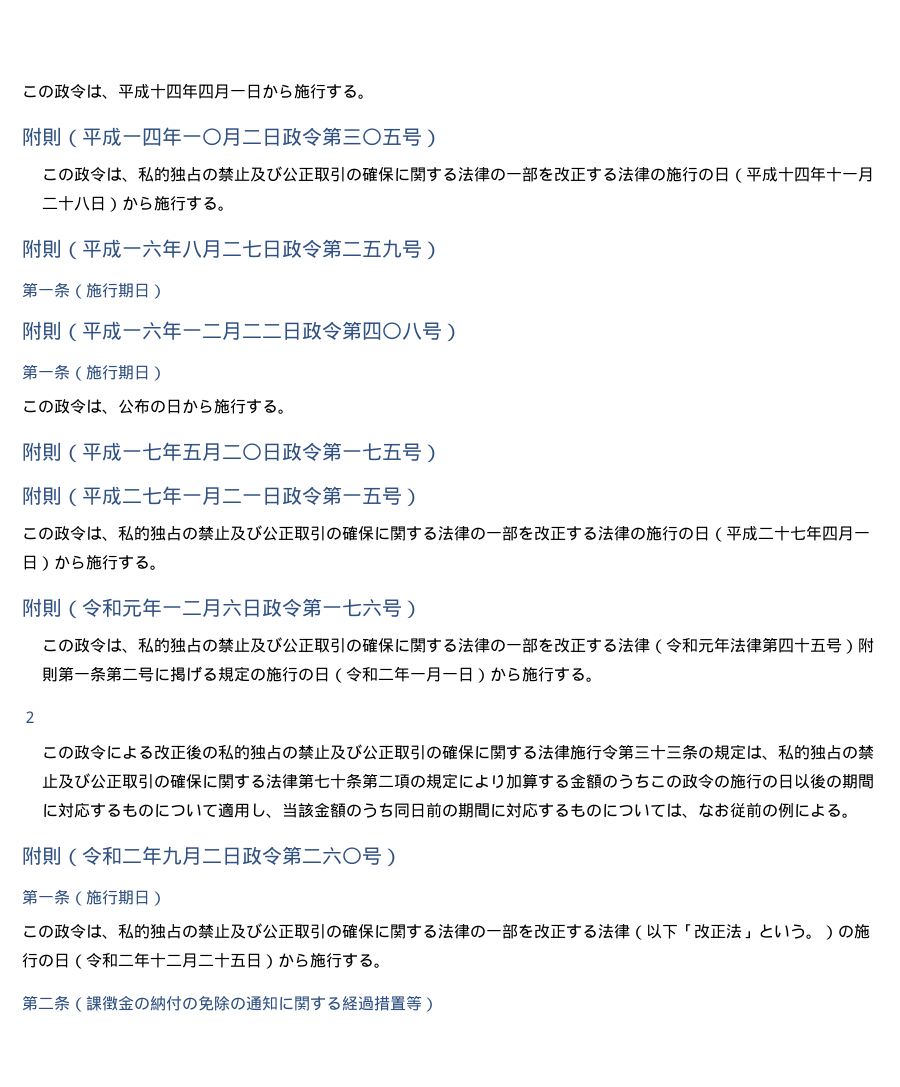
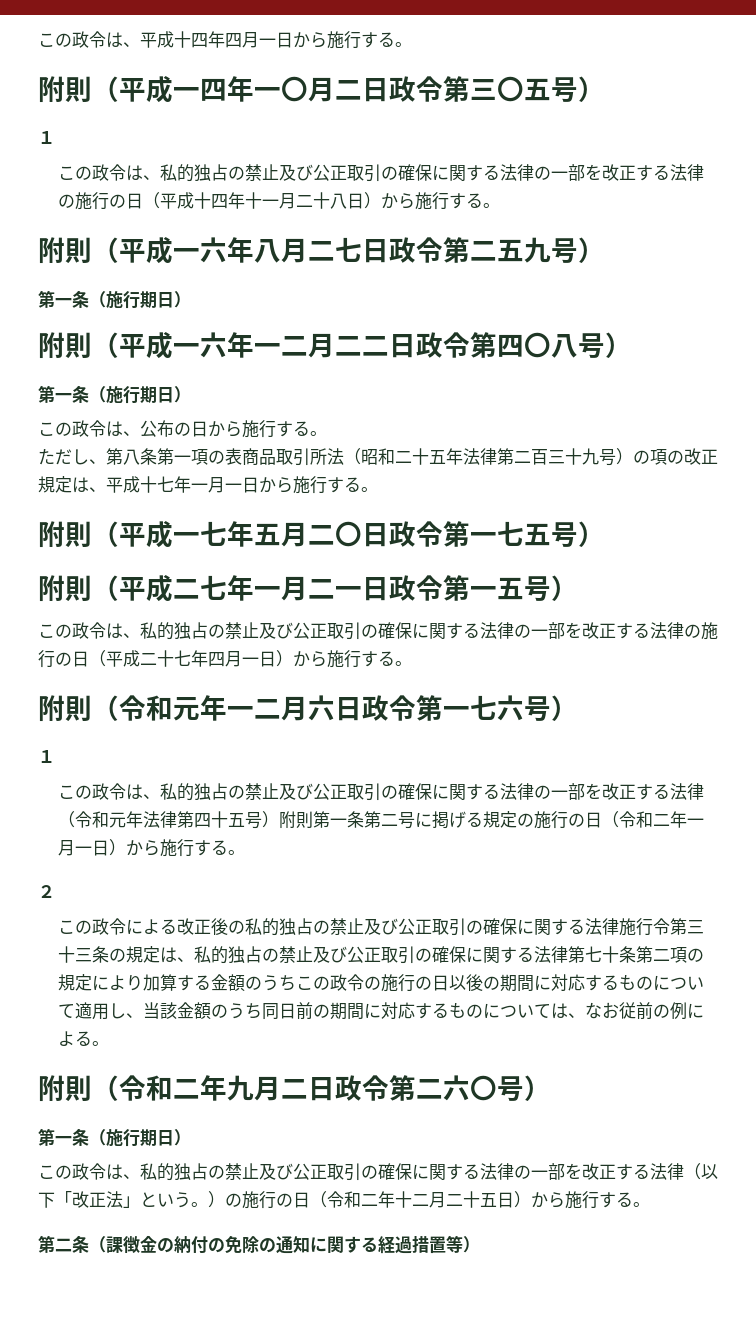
(442, 138) none -> [38,131,55,144] // １
(294, 411) none -> [38,448,718,466] [38,476,378,494] // ただし、第八条第一項の表商品取引所法（昭和二十五年法律第二百三十九号）の項の改正規定は、平成十七年一月一日から施行する。
(422, 609) none -> [38,750,55,763] // １

